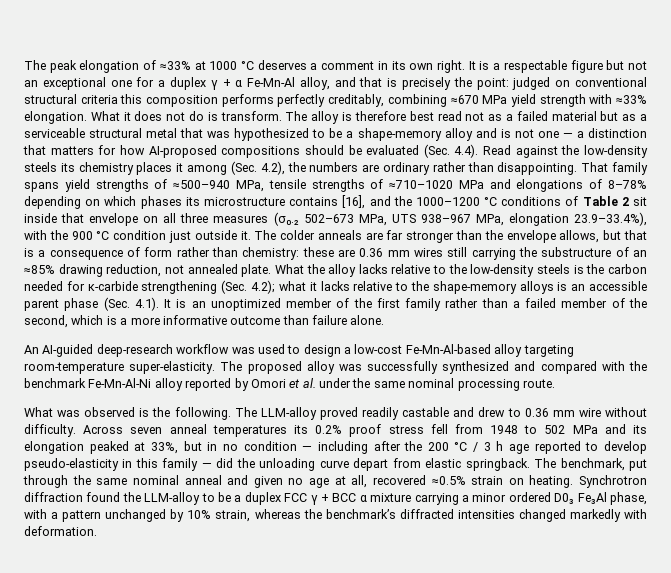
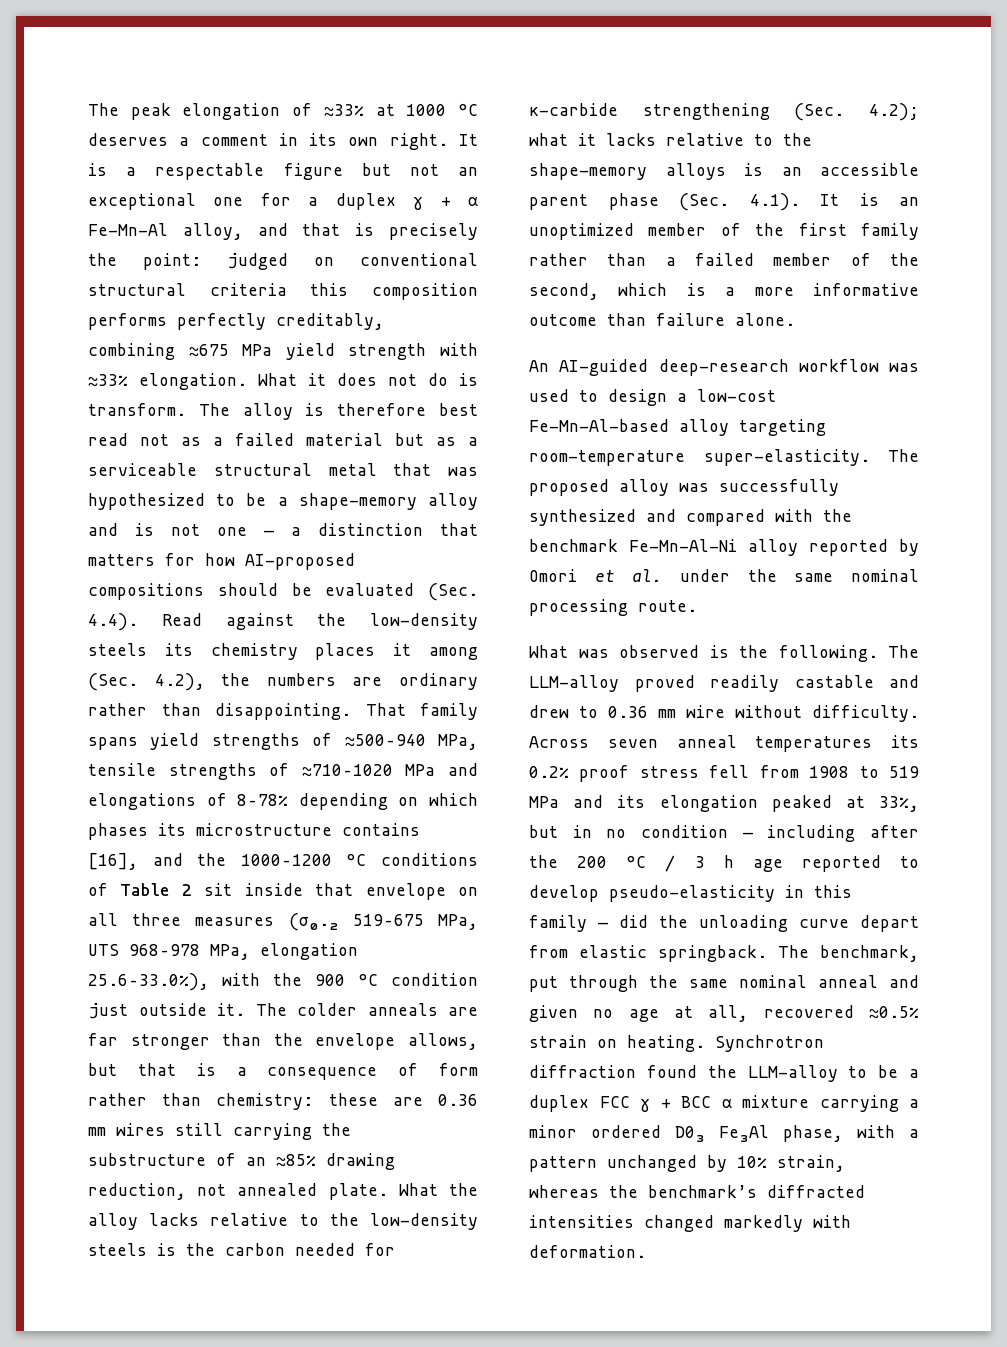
[450,95,479,104] ≈670 -> [188,344,229,357] ≈675
[303,214,354,223] 502–673 -> [352,914,424,926] 519–675
[420,214,471,223] 938–967 -> [129,944,200,956] 968–978
[573,212,647,226] 23.9–33.4%), -> [88,973,209,991] 25.6–33.0%),
[490,425,566,434] 1948 to 502 -> [809,766,919,778] 1908 to 519

